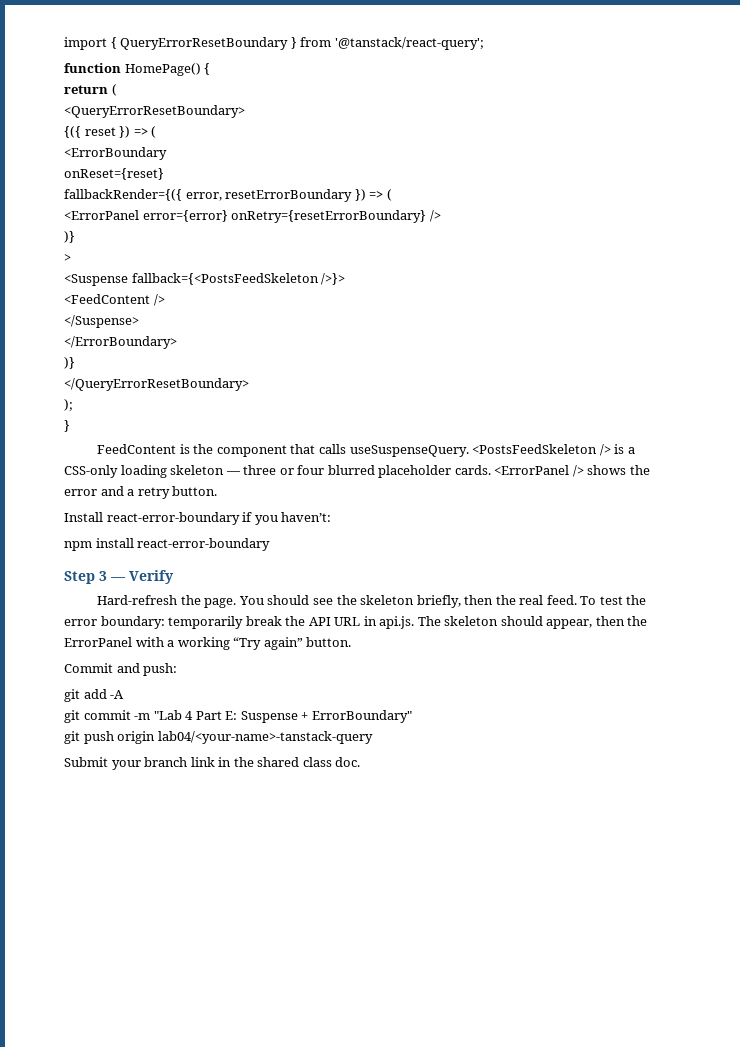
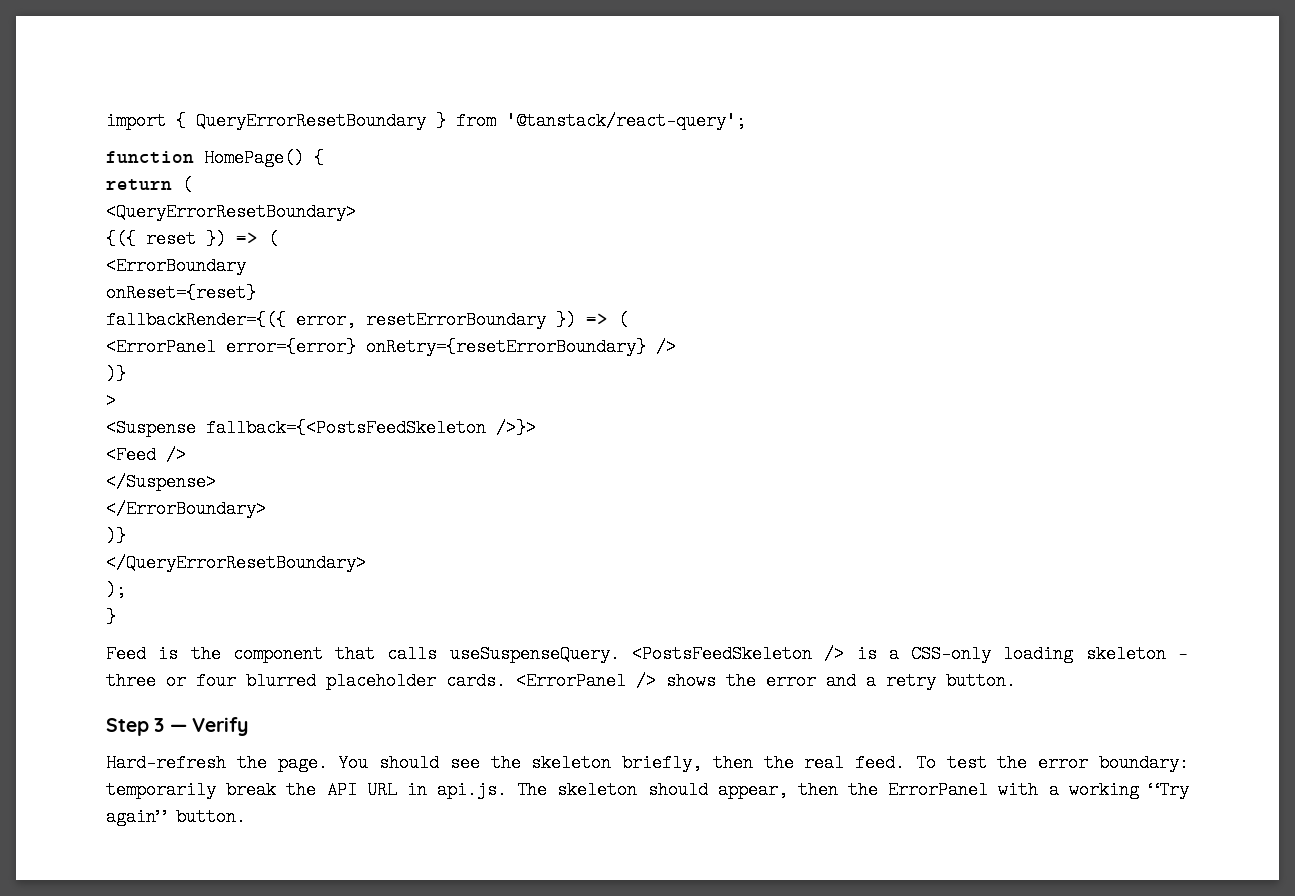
[64,294,150,304] <FeedContent -> [106,446,156,464] <Feed
[97,444,177,454] FeedContent -> [106,645,146,663] Feed
[64,512,332,525] [64,538,271,551] // Install react-error-boundary if you haven’t: // npm install react-error-boundary -> (1016, 681) none
[64,663,178,676] [64,689,125,702] [64,710,412,723] [64,731,373,744] [64,757,361,770] // Commit and push: // git add -A // git commit -m "Lab 4 Part E: Suspense + ErrorBoundary" // git push origin lab04/<your-name>-tanstack-query // Submit your branch link in the shared class doc. -> (246, 817) none

